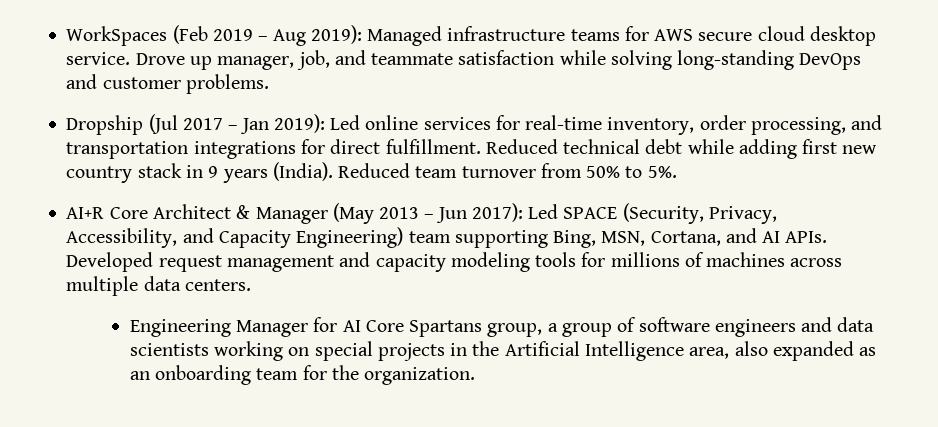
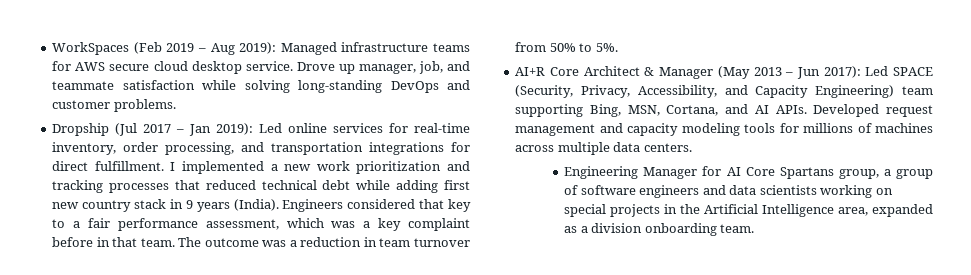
[485,139,558,154] Reduced -> [170,161,470,174] [52,180,256,193] I implemented a new work prioritization and tracking processes that reduced
[338,163,411,178] Reduced -> [282,199,471,212] [52,218,470,231] [52,237,377,247] Engineers considered that key to a fair performance assessment, which was a key complaint before in that team. The outcome was a reduction in
[734,341,768,356] also -> (869, 211) none
[129,365,476,385] an onboarding team for the organization. -> [580,223,755,236] a division onboarding team.

